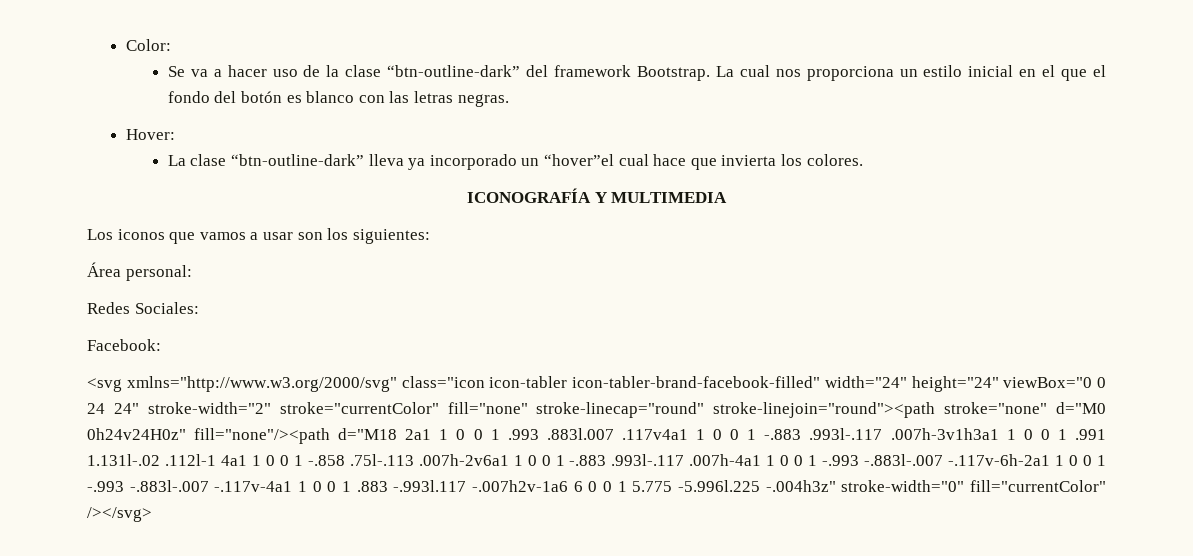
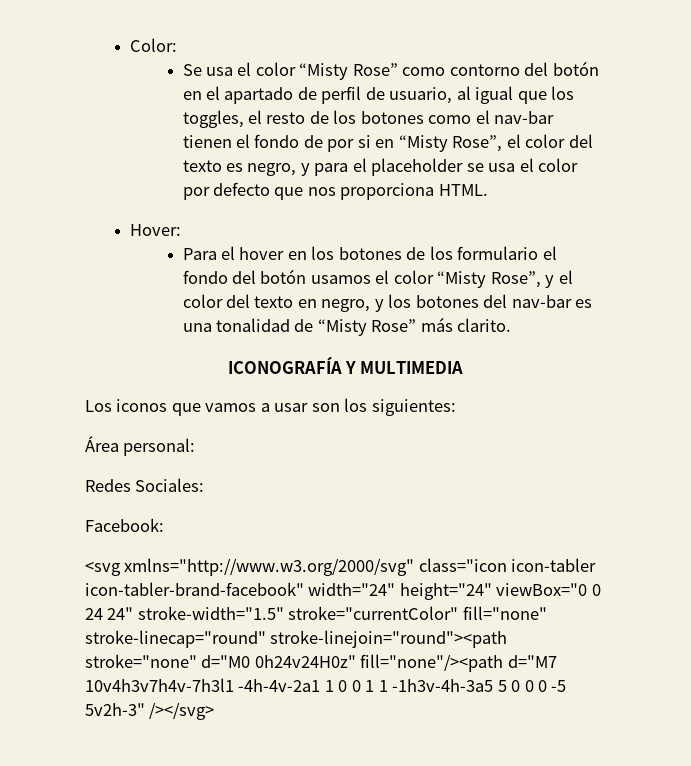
[190,65,1107,81] [167,91,509,107] [126,129,176,140] [167,154,863,170] va a hacer uso de la clase “btn-outline-dark” del framework Bootstrap. La cual nos proporciona un estilo inicial en el que el fondo del botón es blanco con las letras negras. // Hover: // La clase “btn-outline-dark” lleva ya incorporado un “hover”el cual hace que invierta los colores. -> [206,61,599,80] [182,86,575,104] [182,110,555,128] [182,134,593,152] [182,158,579,176] [182,182,488,200] [129,224,181,236] [182,246,557,260] [182,269,573,288] [182,294,593,312] [182,317,512,336] usa el color “Misty Rose” como contorno del botón en el apartado de perfil de usuario, al igual que los toggles, el resto de los botones como el nav-bar tienen el fondo de por si en “Misty Rose”, el color del texto es negro, y para el placeholder se usa el color por defecto que nos proporciona HTML. // Hover: // Para el hover en los botones de los formulario el fondo del botón usamos el color “Misty Rose”, y el color del texto en negro, y los botones del nav-bar es una tonalidad de “Misty Rose” más clarito.
[572,376,820,388] icon-tabler-brand-facebook-filled" -> [85,582,304,596] icon-tabler-brand-facebook"
[147,402,271,414] stroke-width="2" -> [137,606,284,620] stroke-width="1.5"
[338,428,1107,440] [87,454,1106,466] [87,480,1106,492] d="M18 2a1 1 0 0 1 .993 .883l.007 .117v4a1 1 0 0 1 -.883 .993l-.117 .007h-3v1h3a1 1 0 0 1 .991 1.131l-.02 .112l-1 4a1 1 0 0 1 -.858 .75l-.113 .007h-2v6a1 1 0 0 1 -.883 .993l-.117 .007h-4a1 1 0 0 1 -.993 -.883l-.007 -.117v-6h-2a1 1 0 0 1 -.993 -.883l-.007 -.117v-4a1 1 0 0 1 .883 -.993l.117 -.007h2v-1a6 6 0 0 1 5.775 -5.996l.225 -.004h3z" stroke-width="0" fill="currentColor" -> [507,655,557,668] [85,678,567,692] [85,703,145,716] d="M7 10v4h3v7h4v-7h3l1 -4h-4v-2a1 1 0 0 1 1 -1h3v-4h-3a5 5 0 0 0 -5 5v2h-3"

